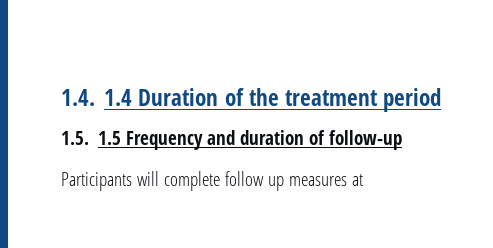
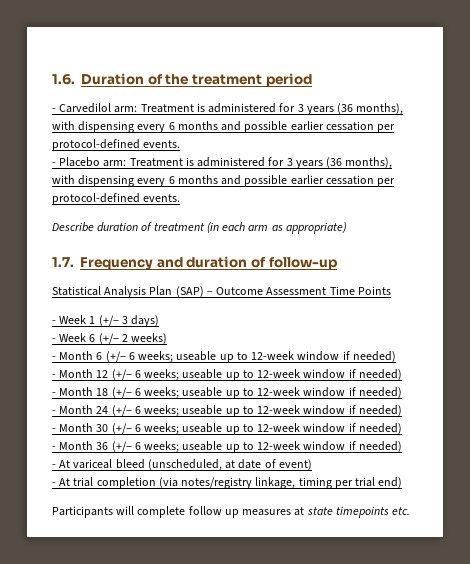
[61,89,133,106] 1.4. 1.4 -> [52,74,75,85] 1.6.
[61,131,122,145] 1.5. 1.5 -> [52,103,404,115] [52,121,396,133] [52,139,181,151] [52,157,393,169] [52,175,396,187] [52,193,181,205] [52,222,347,234] [52,257,74,267] - Carvedilol arm: Treatment is administered for 3 years (36 months), with dispensing every 6 months and possible earlier cessation per protocol-defined events. // - Placebo arm: Treatment is administered for 3 years (36 months), with dispensing every 6 months and possible earlier cessation per protocol-defined events. // Describe duration of treatment (in each arm as appropriate) // 1.7.
(403, 140) none -> [52,286,391,298] [52,315,160,327] [52,333,168,344] [52,351,396,363] [52,369,402,381] [52,387,402,399] [52,405,402,417] [52,423,402,435] [52,441,402,453] [52,459,312,471] [52,477,403,489] // Statistical Analysis Plan (SAP) – Outcome Assessment Time Points // - Week 1 (+/− 3 days) // - Week 6 (+/− 2 weeks) // - Month 6 (+/− 6 weeks; useable up to 12-week window if needed) // - Month 12 (+/− 6 weeks; useable up to 12-week window if needed) // - Month 18 (+/− 6 weeks; useable up to 12-week window if needed) // - Month 24 (+/− 6 weeks; useable up to 12-week window if needed) // - Month 30 (+/− 6 weeks; useable up to 12-week window if needed) // - Month 36 (+/− 6 weeks; useable up to 12-week window if needed) // - At variceal bleed (unscheduled, at date of event) // - At trial completion (via notes/registry linkage, timing per trial end)
(363, 180) none -> [306,506,411,518] state timepoints etc.

